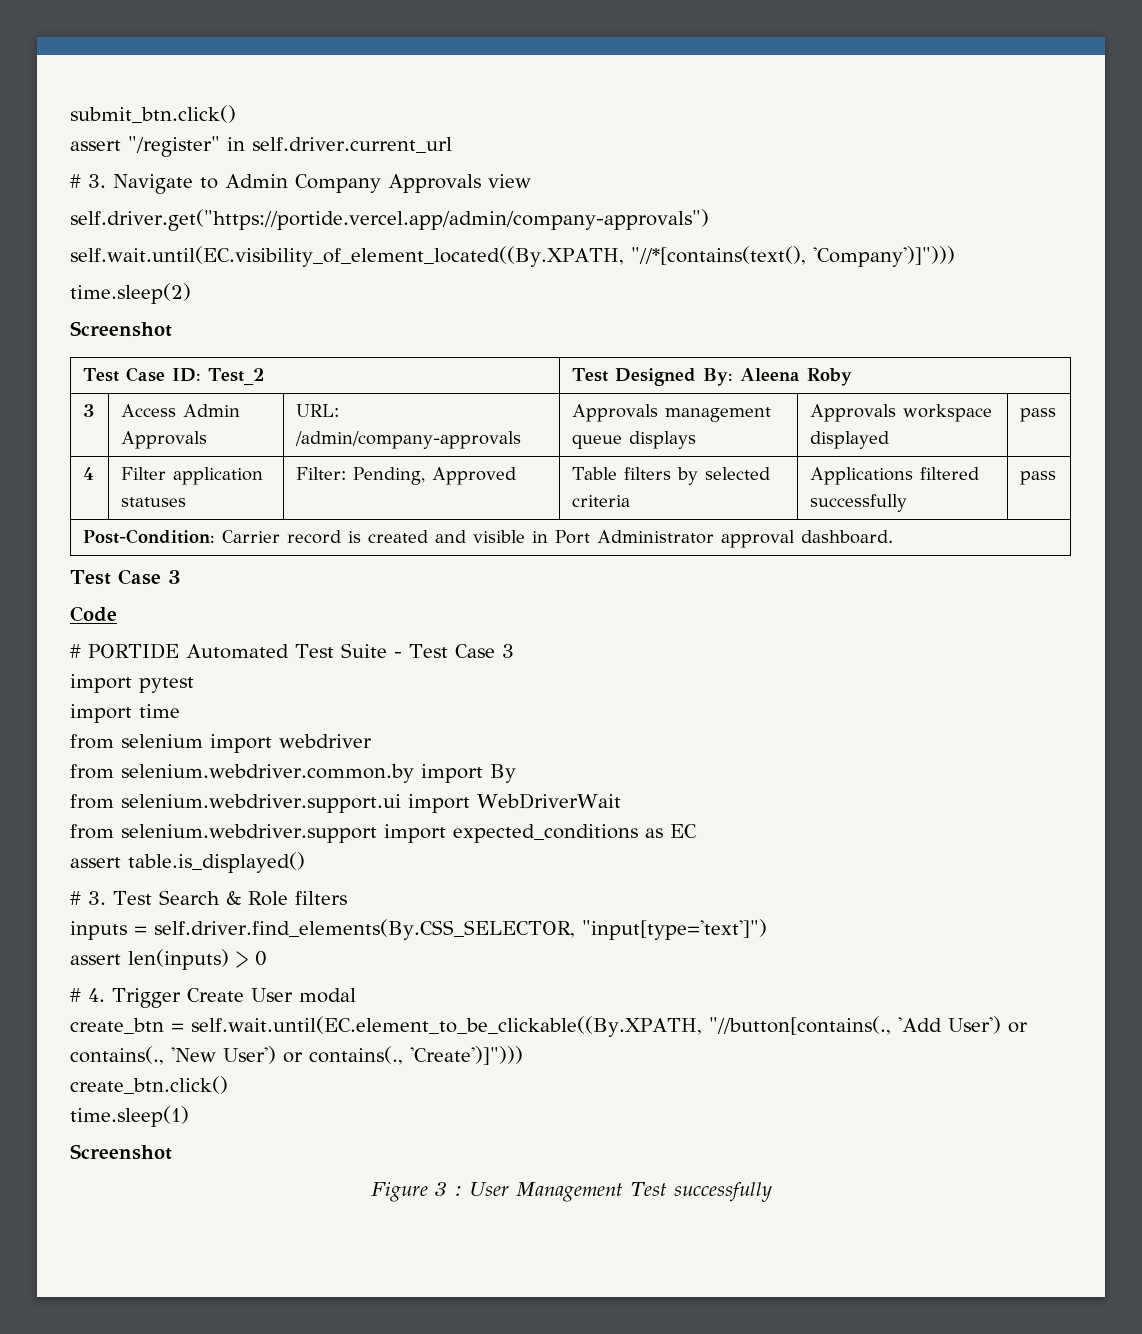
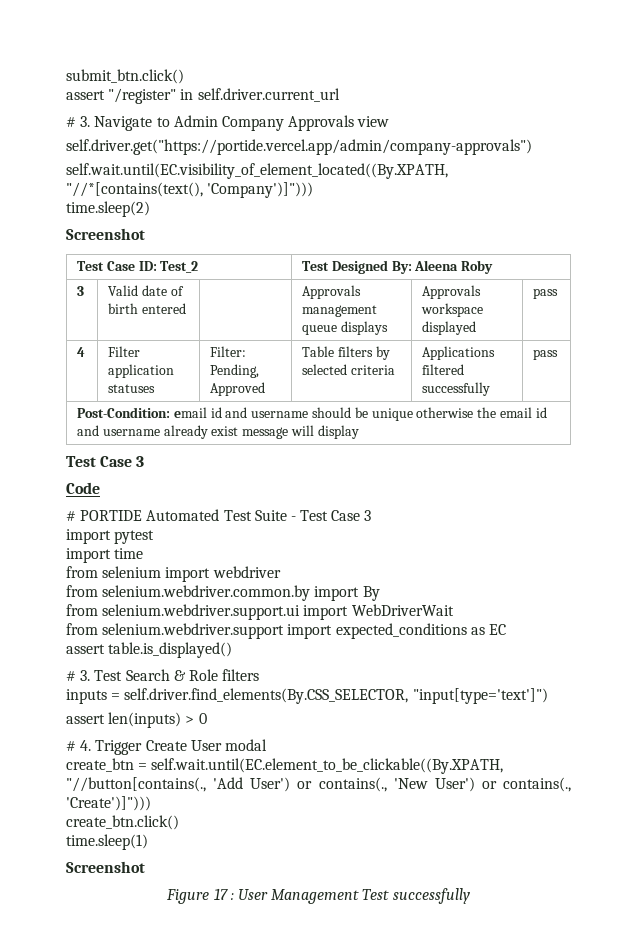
[121,404,241,417] [121,431,208,449] [296,404,340,417] [295,431,522,449] Access Admin Approvals | URL: /admin/company-approvals -> [108,285,184,296] [108,303,186,314] Valid date of birth entered |
[222,530,894,548] Carrier record is created and visible in Port Administrator approval dashboard. -> [173,407,547,421] [77,425,359,439] email id and username should be unique otherwise the email id and username already exist message will display
[434,1182,447,1196] 3 -> [213,888,228,900] 17

